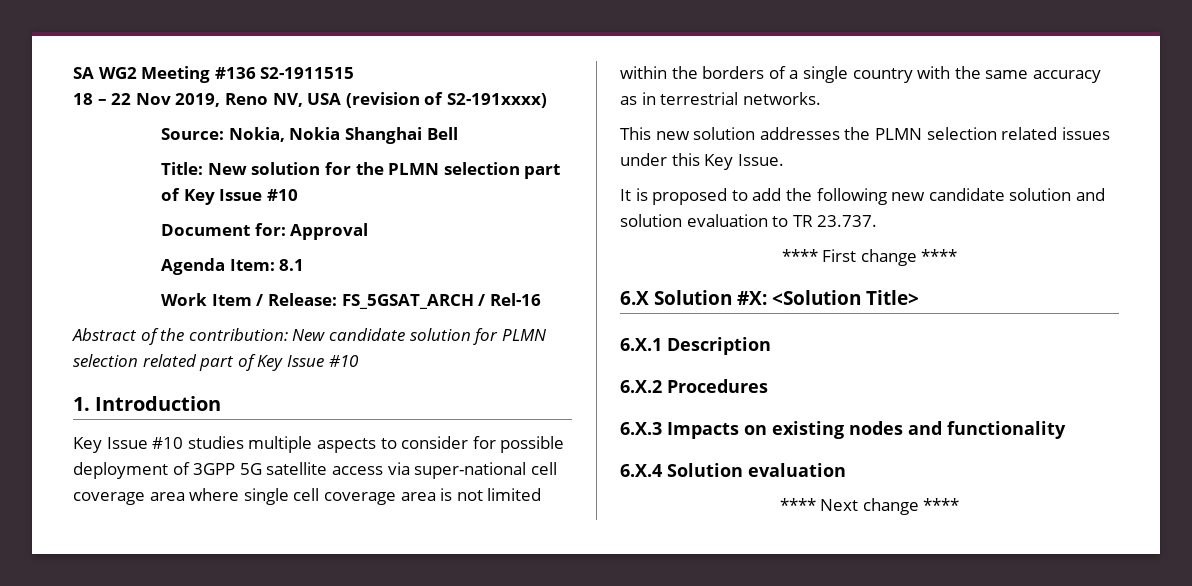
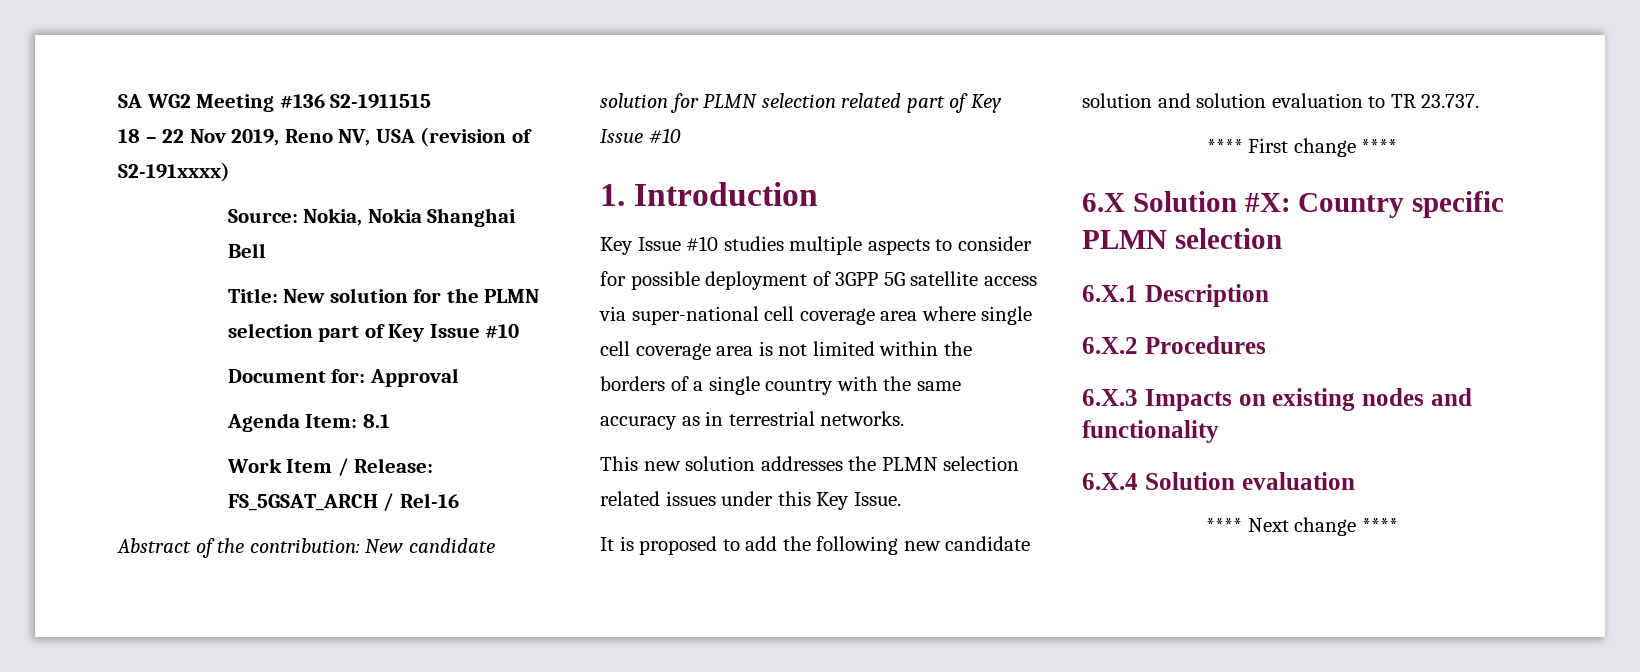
[772,290,919,305] <Solution Title> -> [1298,191,1505,218] [1082,228,1282,249] Country specific PLMN selection

